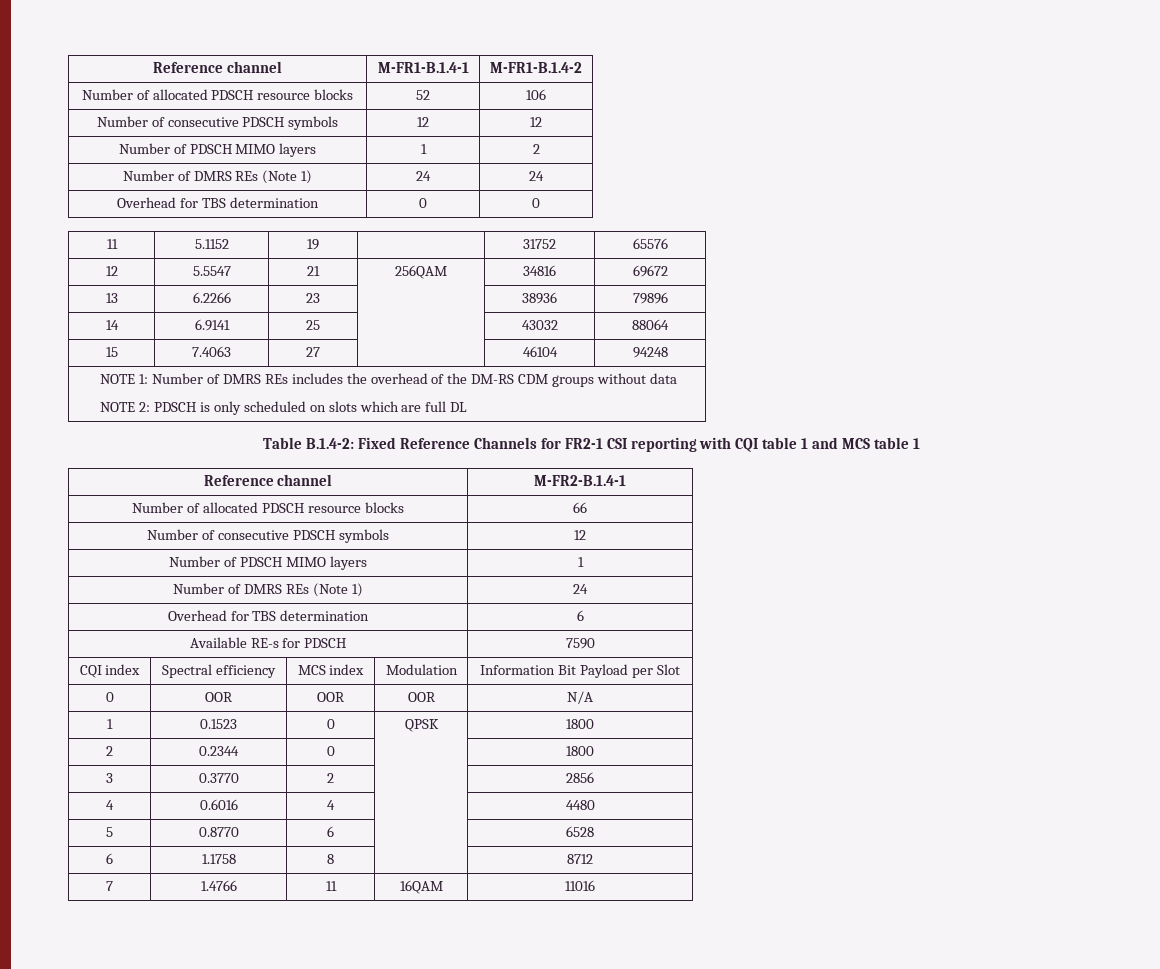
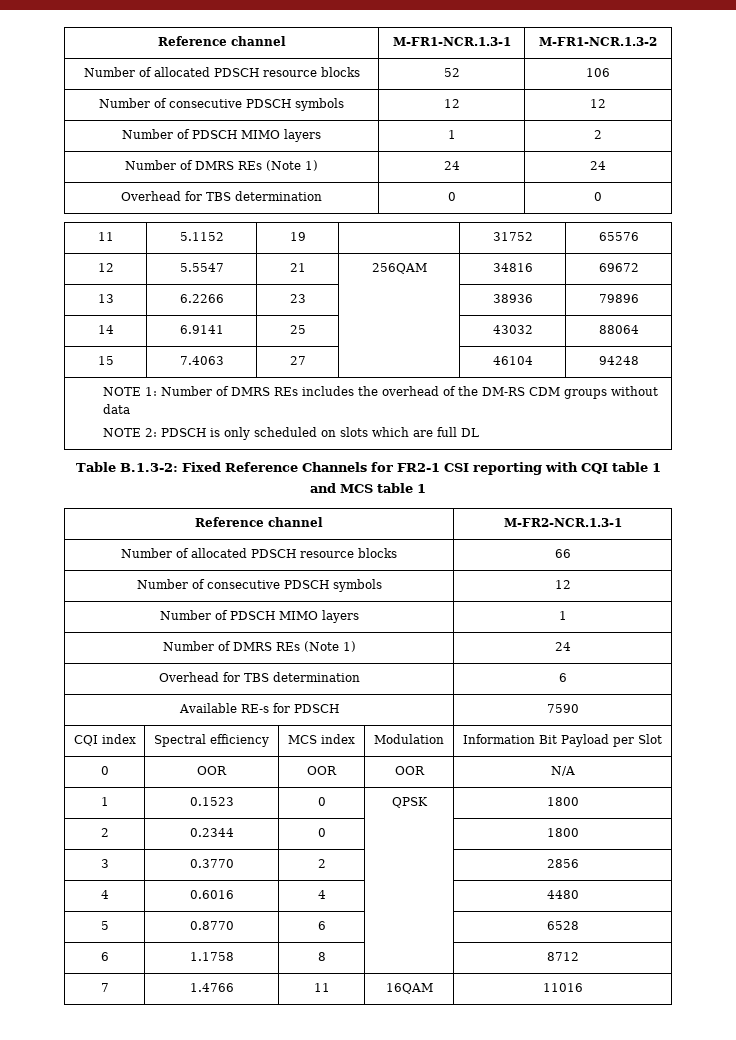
[153,61,282,73] [377,62,469,73] [490,62,582,73] Reference channel | M-FR1-B.1.4-1 | M-FR1-B.1.4-2 -> [157,36,286,46] [392,37,511,46] [539,37,657,46] Reference channel | M-FR1-NCR.1.3-1 | M-FR1-NCR.1.3-2
[306,438,355,449] B.1.4-2: -> [119,463,178,472] B.1.3-2:
[534,475,626,486] M-FR2-B.1.4-1 -> [503,518,622,527] M-FR2-NCR.1.3-1

